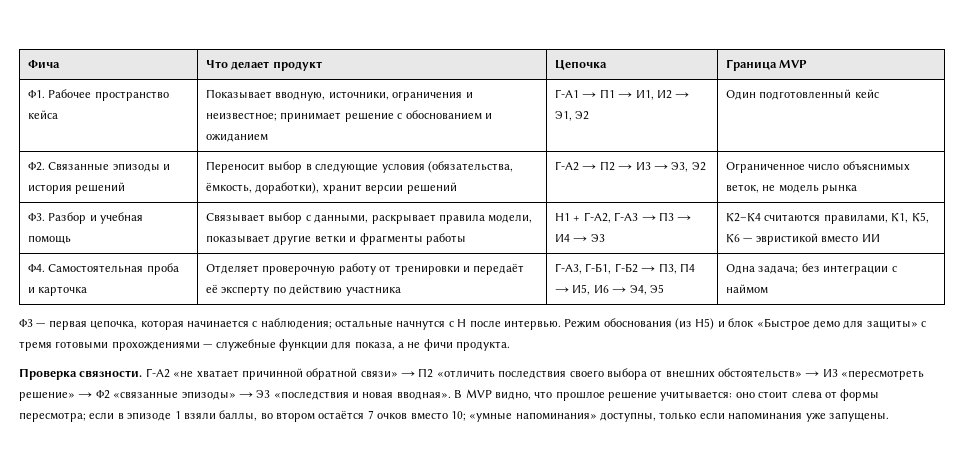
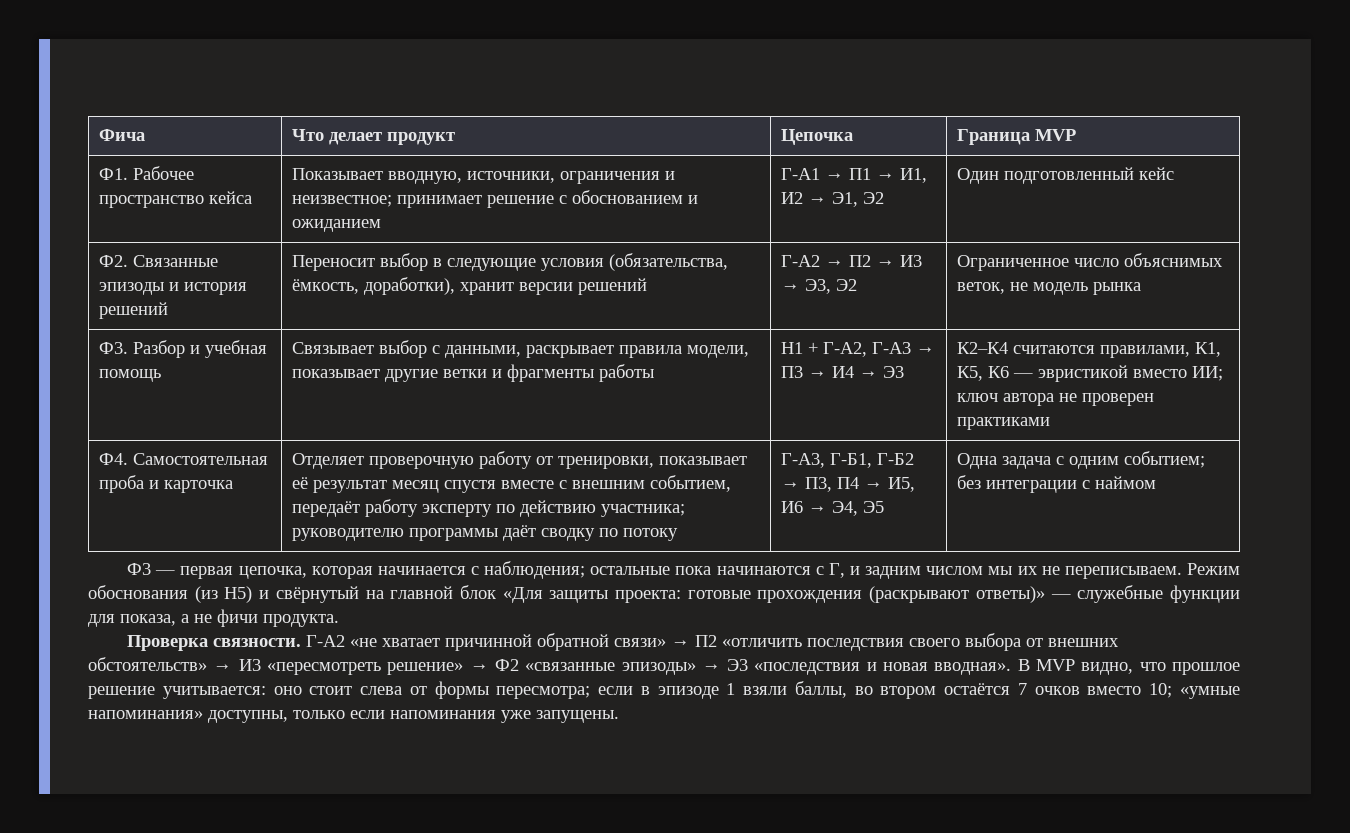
[861,234,880,242] ИИ -> [1191,366,1223,381] [956,393,1154,406] [956,417,1050,430] ИИ; ключ автора не проверен практиками
[394,263,525,275] [206,284,401,296] тренировки и передаёт её эксперту по действию участника -> [557,456,747,469] [291,475,731,493] [291,499,685,517] [291,525,678,541] тренировки, показывает её результат месяц спустя вместе с внешним событием, передаёт работу эксперту по действию участника; руководителю программы даёт сводку по потоку
[758,265,799,274] задача; -> [1001,451,1205,469] задача с одним событием;
[396,319,561,330] начнутся с Н после интервью. -> [675,563,1182,579] пока начинаются с Г, и задним числом мы их не переписываем.
[728,318,926,330] [19,341,200,351] блок «Быстрое демо для защиты» с тремя готовыми прохождениями -> [275,585,1045,603] свёрнутый на главной блок «Для защиты проекта: готовые прохождения (раскрывают ответы)»

